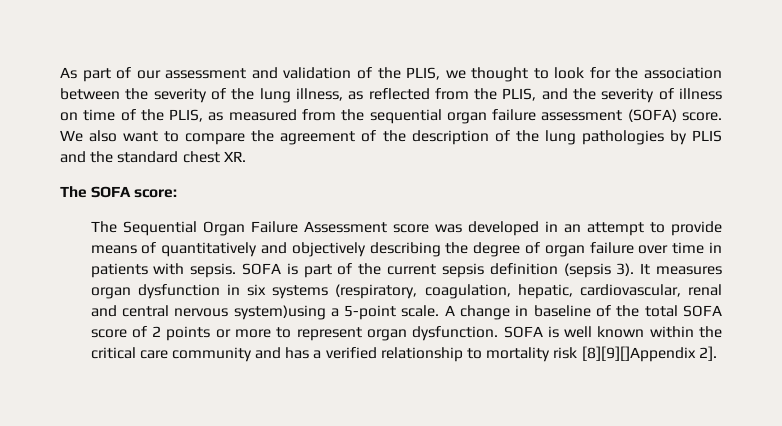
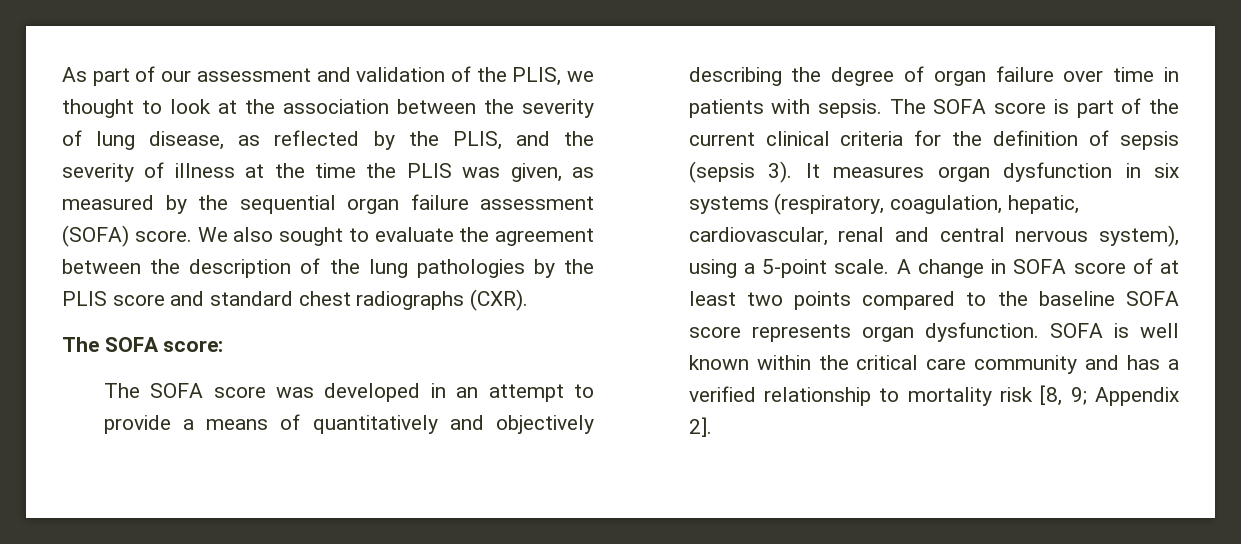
[589,67,611,79] for -> [218,100,237,114] at
[231,88,343,103] the lung illness, -> [96,131,225,150] lung disease,
[434,88,469,100] from -> [373,131,395,150] by
[60,109,204,122] on time of the PLIS, -> [245,163,562,182] at the time the PLIS was given,
[301,109,336,121] from -> [165,195,187,214] by
[123,131,246,145] want to compare -> [279,227,454,246] sought to evaluate
[361,130,377,142] of -> [62,259,141,274] between
[691,130,722,142] [60,151,246,163] PLIS and the standard chest XR. -> [564,259,594,274] [62,289,529,311] the PLIS score and standard chest radiographs (CXR).
[122,221,387,236] Sequential Organ Failure Assessment -> [150,383,204,398] SOFA
(723, 228) none -> [182,419,194,430] a
[242,263,282,275] SOFA -> [889,99,1047,114] The SOFA score
[441,263,558,278] sepsis definition -> [765,130,1179,150] clinical criteria for the definition of sepsis
[233,305,326,320] system)using -> [1099,225,1179,247] [688,259,737,278] system), using
[533,305,722,317] [90,326,362,341] baseline of the total SOFA score of 2 points or more to represent -> [1013,258,1179,274] [688,291,1179,310] [688,324,851,342] SOFA score of at least two points compared to the baseline SOFA score represents
[581,346,696,362] [8][9][]Appendix -> [1040,385,1179,406] [8, 9; Appendix

